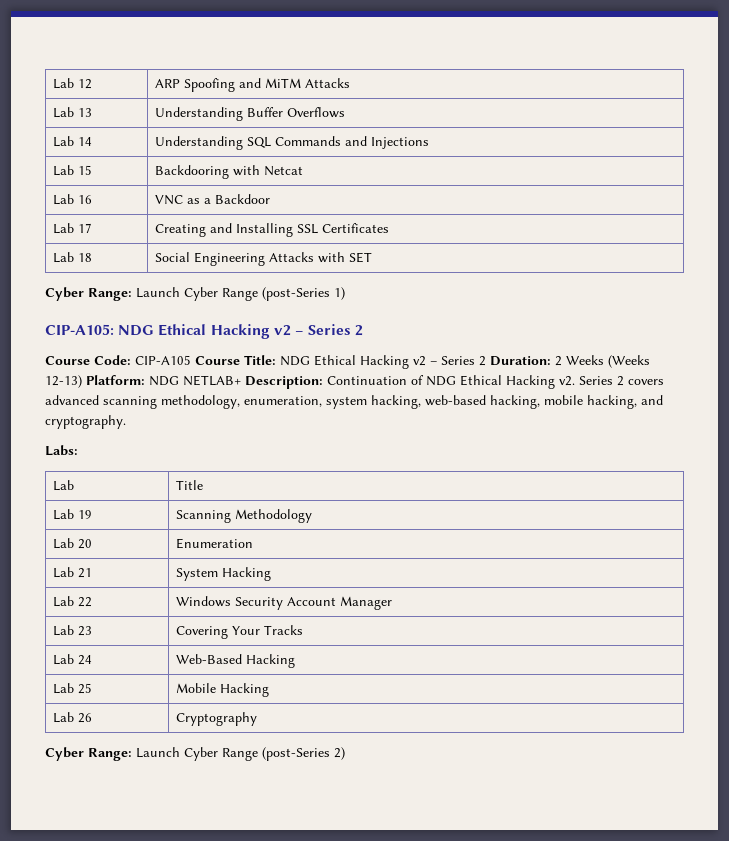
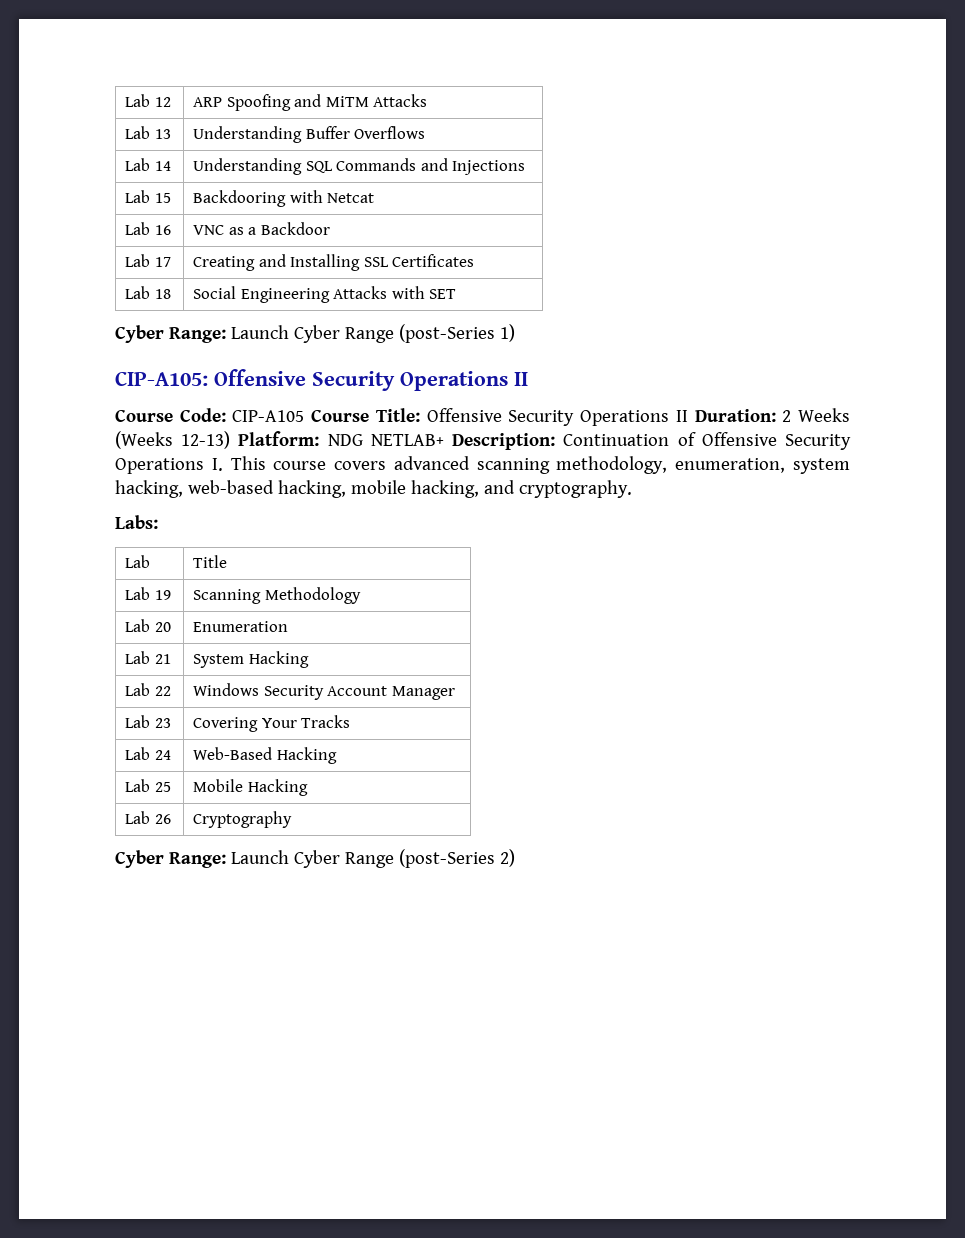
[118,324,364,339] NDG Ethical Hacking v2 – Series 2 -> [214,369,528,391] Offensive Security Operations II
[280,355,486,369] NDG Ethical Hacking v2 – Series 2 -> [426,408,688,426] Offensive Security Operations II
[426,375,624,389] NDG Ethical Hacking v2. Series 2 -> [701,432,851,450] [115,456,327,474] Offensive Security Operations I. This course

